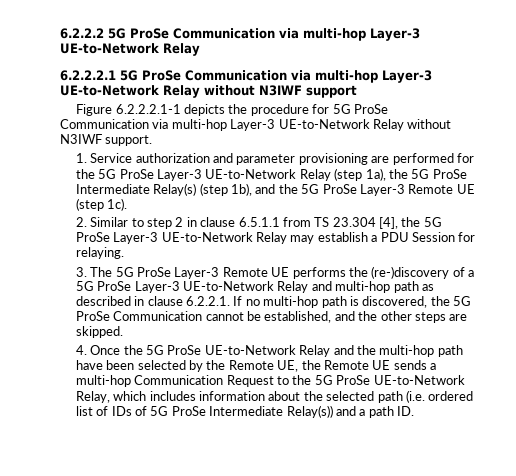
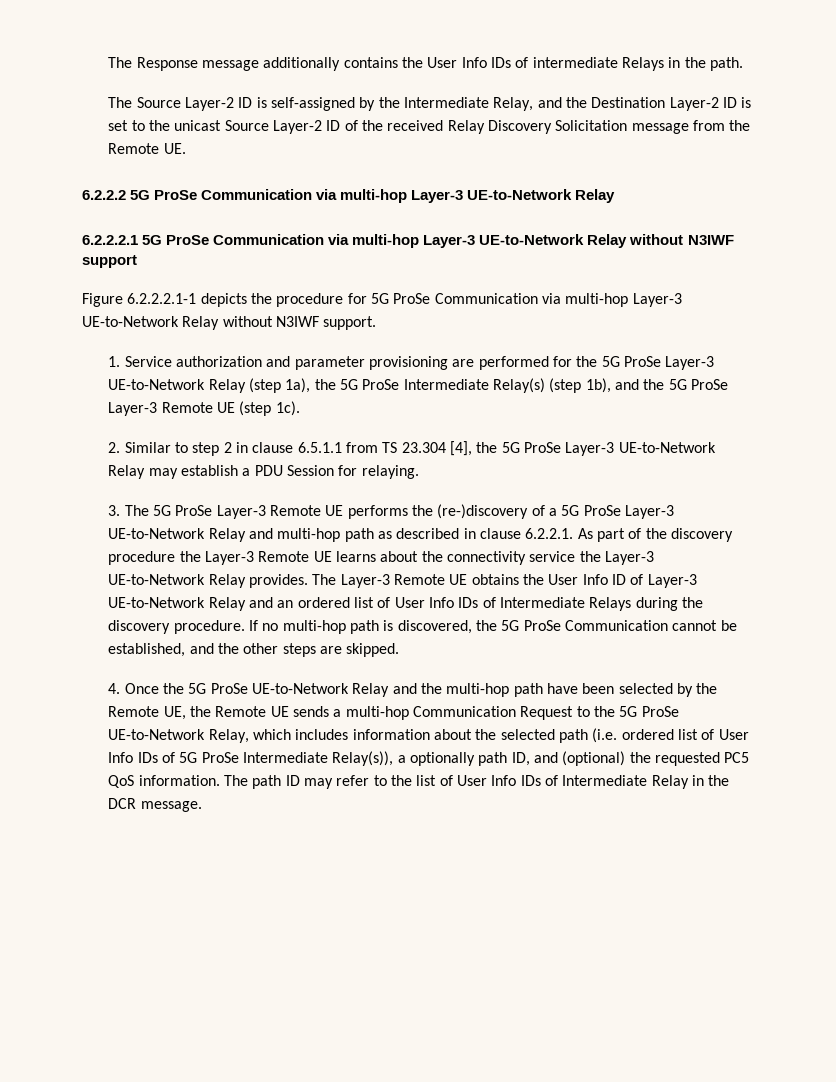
(60, 33) none -> [108,57,743,71] [108,97,752,111] [108,120,751,134] [108,143,186,154] The Response message additionally contains the User Info IDs of intermediate Relays in the path. // The Source Layer-2 ID is self-assigned by the Intermediate Relay, and the Destination Layer-2 ID is set to the unicast Source Layer-2 ID of the received Relay Discovery Solicitation message from the Remote UE. //
(231, 301) none -> [577,528,733,542] [108,551,655,565] [108,574,697,588] [108,597,703,611] [108,620,245,634] As part of the discovery procedure the Layer-3 Remote UE learns about the connectivity service the Layer-3 UE-to-Network Relay provides. The Layer-3 Remote UE obtains the User Info ID of Layer-3 UE-to-Network Relay and an ordered list of User Info IDs of Intermediate Relays during the discovery procedure.
(109, 411) none -> [718,729,749,740] [108,752,134,763] User Info
[286,405,415,418] Relay(s)) and a path ID. -> [332,751,750,766] [108,775,730,789] [108,798,202,812] Relay(s)), a optionally path ID, and (optional) the requested PC5 QoS information. The path ID may refer to the list of User Info IDs of Intermediate Relay in the DCR message.

